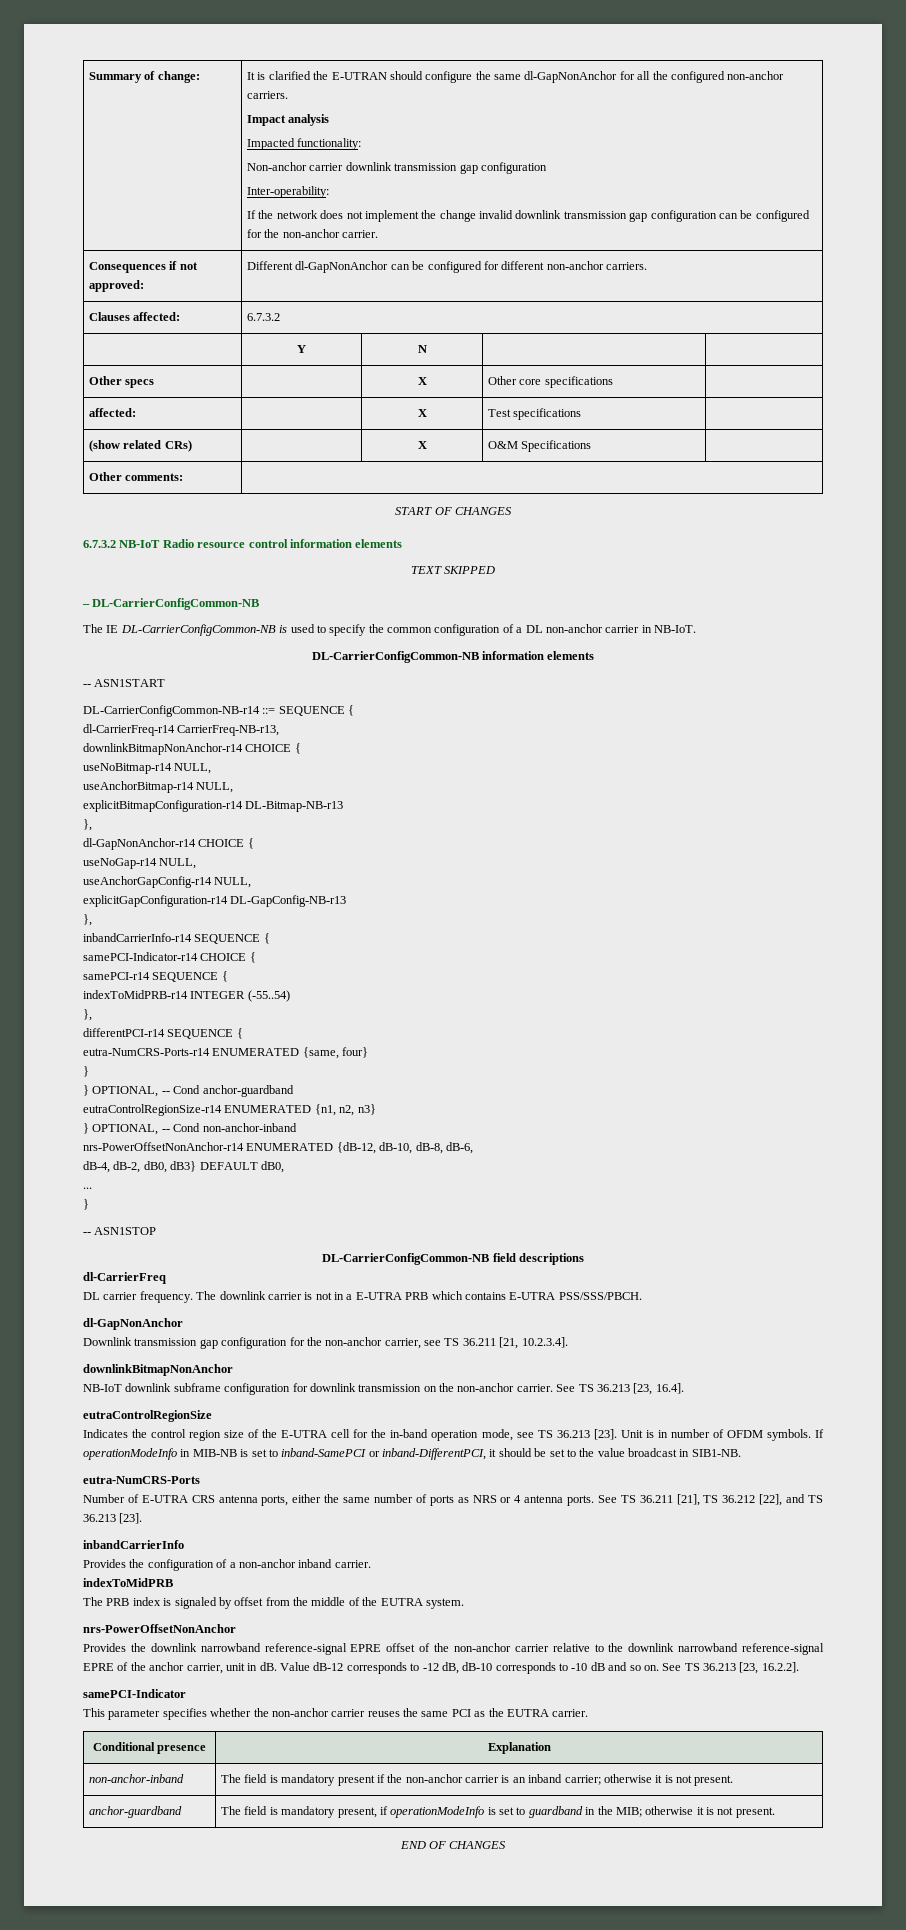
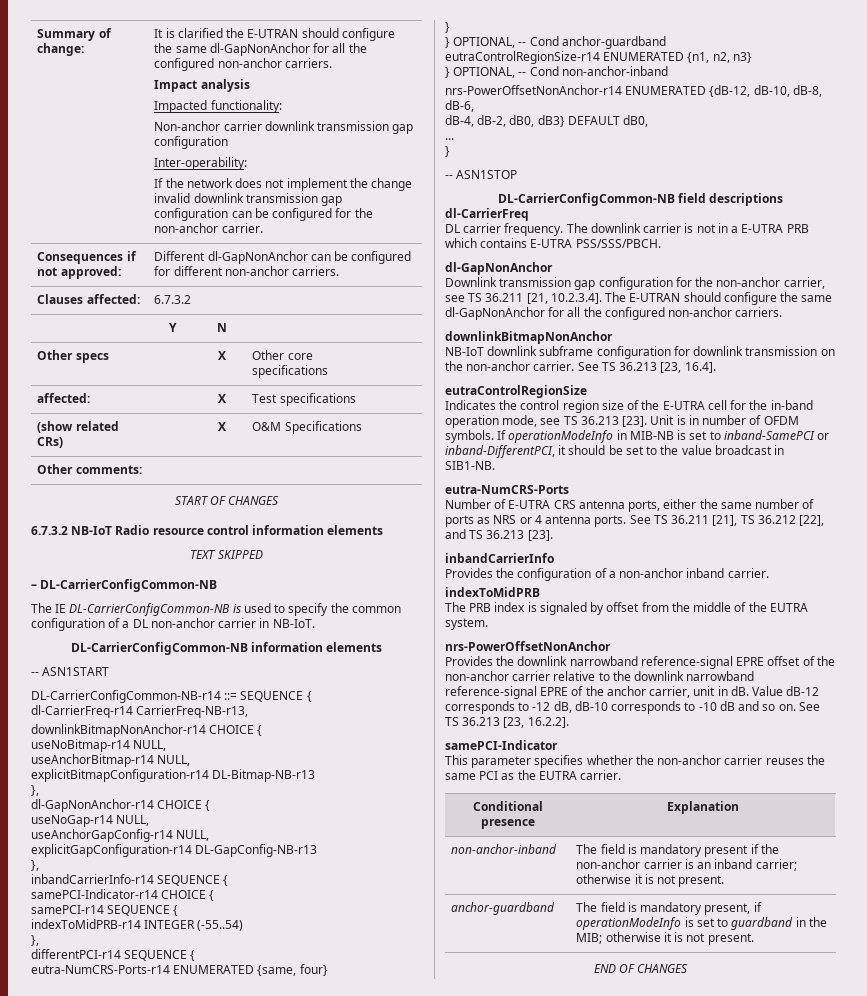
(568, 1342) none -> [605,292,833,305] [445,307,783,320] The E-UTRAN should configure the same dl-GapNonAnchor for all the configured non-anchor carriers.

